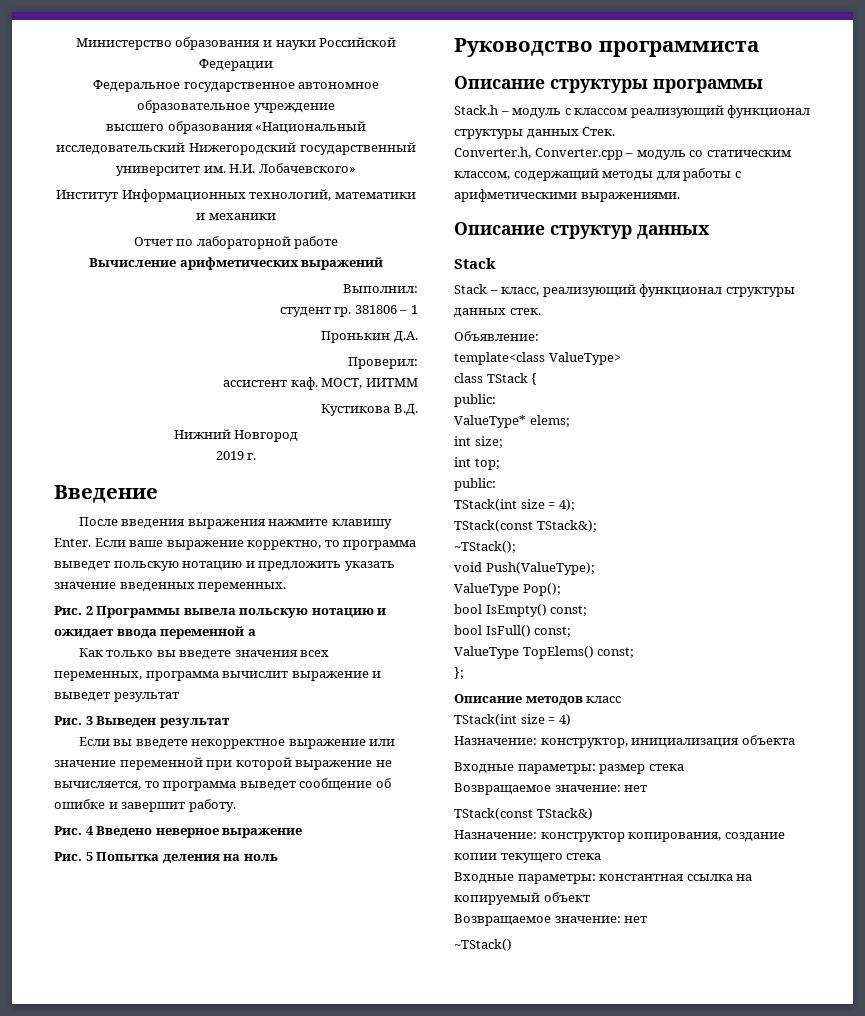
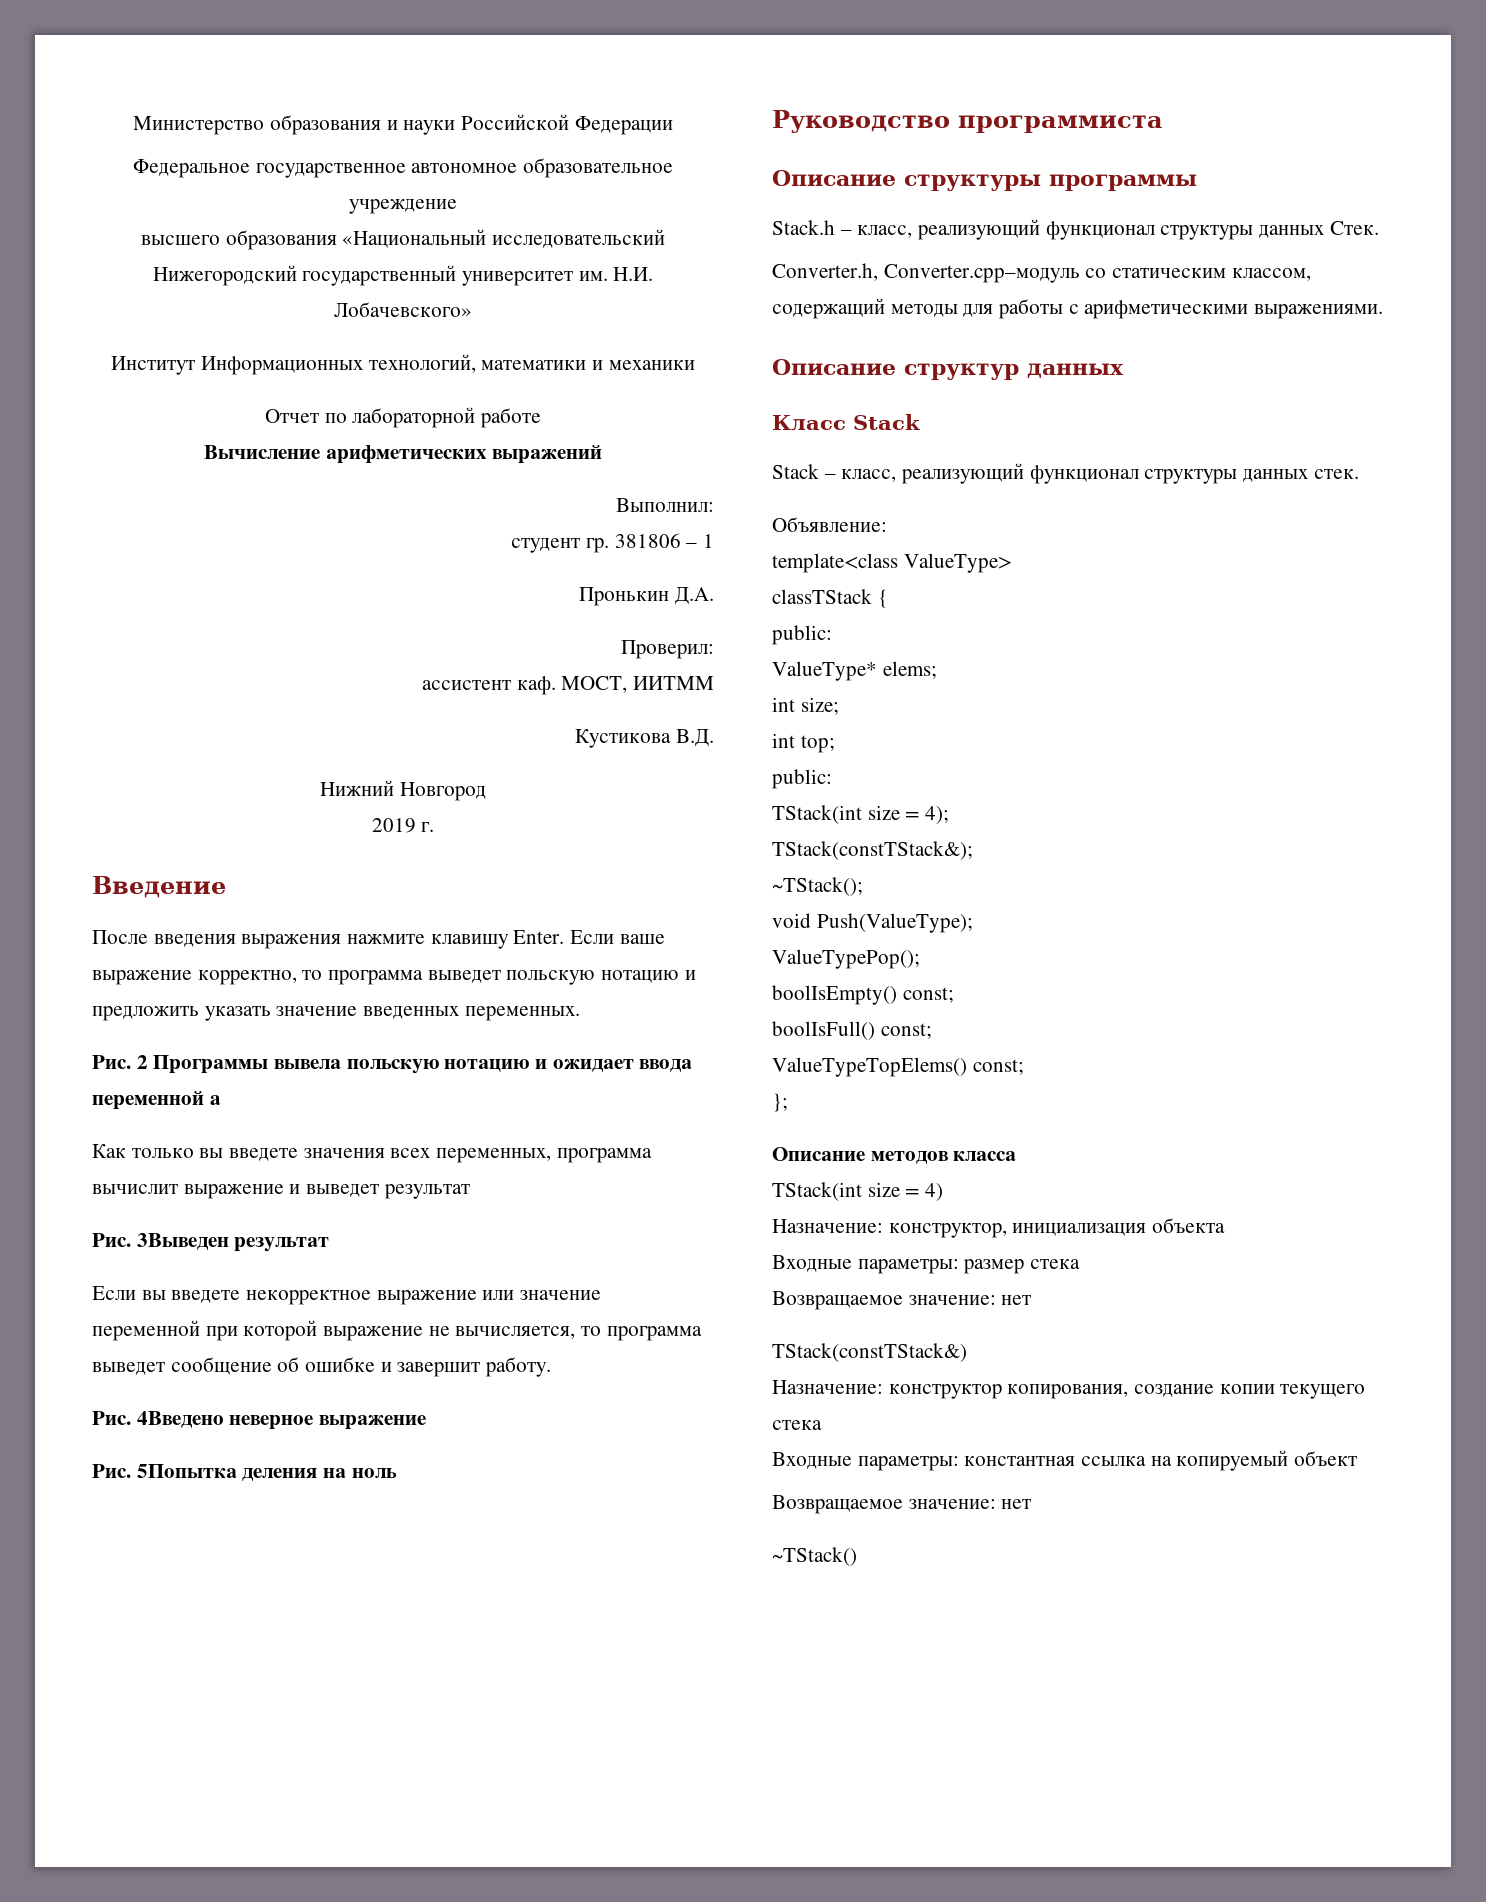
[85,716,157,728] 3 Выведен -> [136,1233,229,1251] 3Выведен
[85,826,153,838] 4 Введено -> [136,1411,224,1429] 4Введено
[85,852,160,861] 5 Попытка -> [136,1464,237,1478] 5Попытка
[512,108,628,118] модуль с классом -> [857,225,913,238] класс,
[534,148,686,160] Converter.cpp – модуль -> [883,264,1080,283] Converter.cpp–модуль
(710, 232) none -> [772,415,846,431] Класс
[454,373,528,383] class TStack -> [772,589,872,604] classTStack
[454,520,597,532] TStack(const TStack&); -> [772,841,973,860] TStack(constTStack&);
[454,583,561,596] [454,604,588,617] [454,625,572,637] [454,646,594,659] ValueType Pop(); // bool IsEmpty() const; // bool IsFull() const; // ValueType TopElems() -> [772,949,920,969] [772,985,954,1005] [772,1021,932,1040] [772,1057,967,1077] ValueTypePop(); // boolIsEmpty() const; // boolIsFull() const; // ValueTypeTopElems()
[586,696,622,703] класс -> [953,1151,1017,1161] класса
[454,808,593,820] TStack(const TStack&) -> [772,1343,967,1362] TStack(constTStack&)

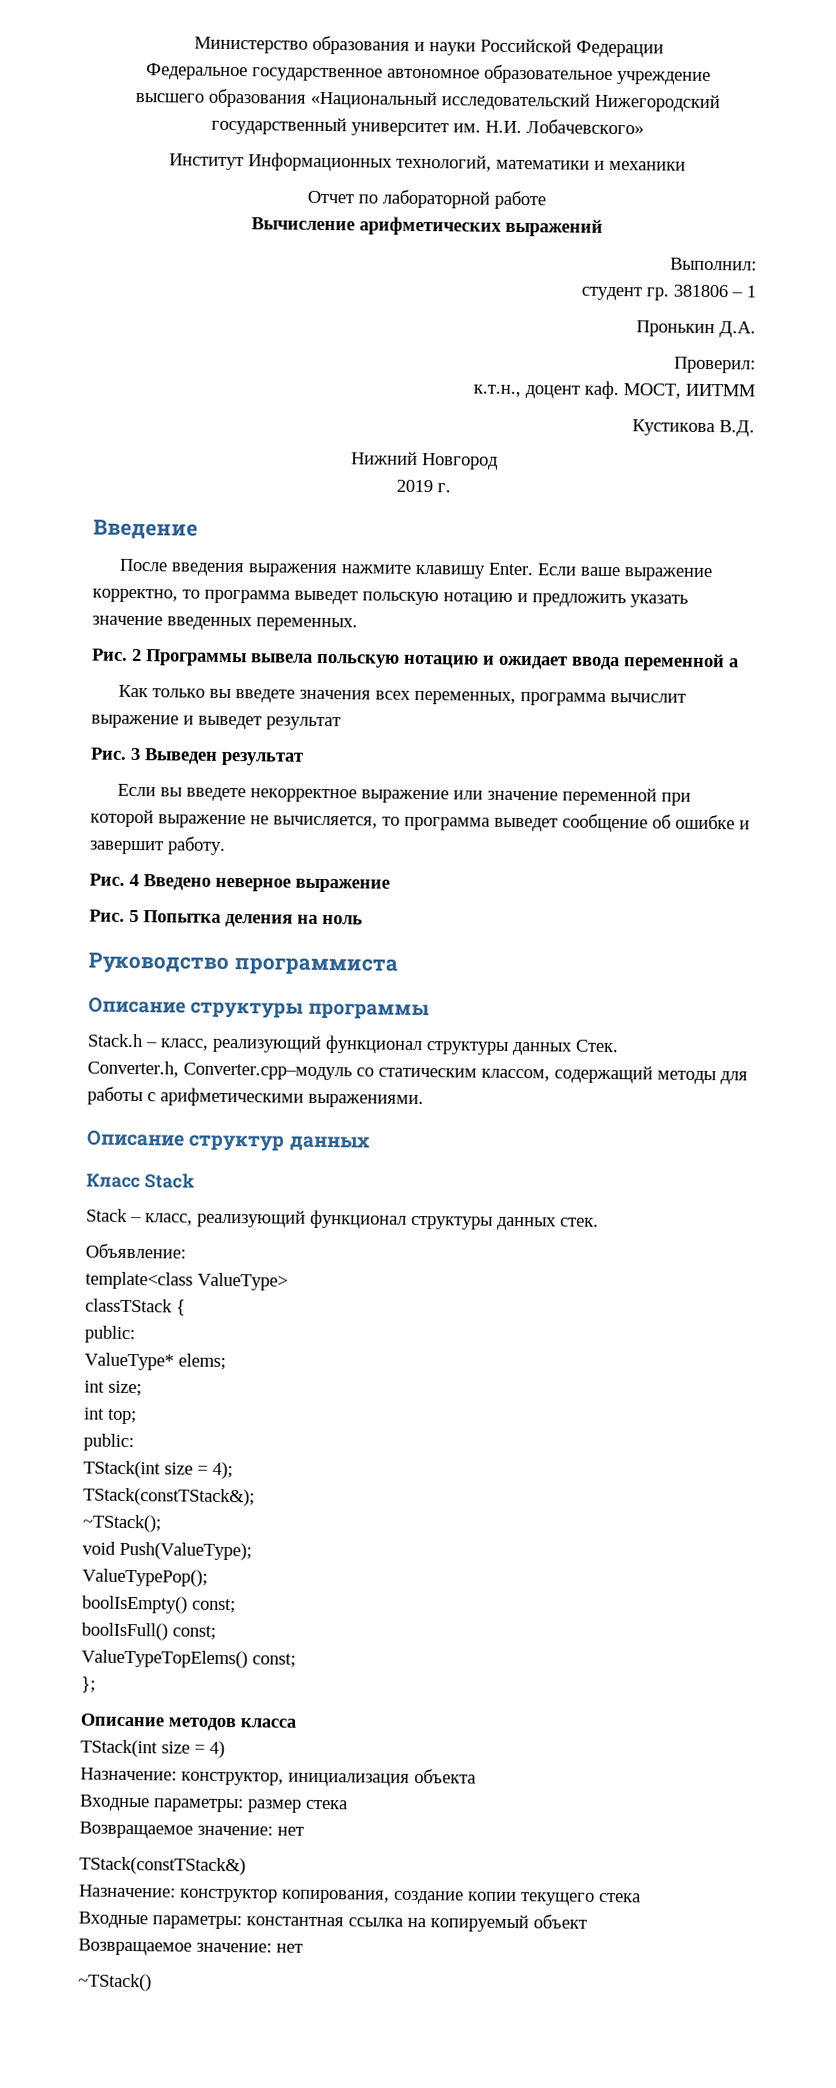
[421,680,511,690] ассистент -> [473,384,580,399] к.т.н., доцент
[136,1233,229,1251] 3Выведен -> [130,747,218,765] 3 Выведен
[136,1411,224,1429] 4Введено -> [129,873,211,891] 4 Введено
[136,1464,237,1478] 5Попытка -> [129,909,221,923] 5 Попытка

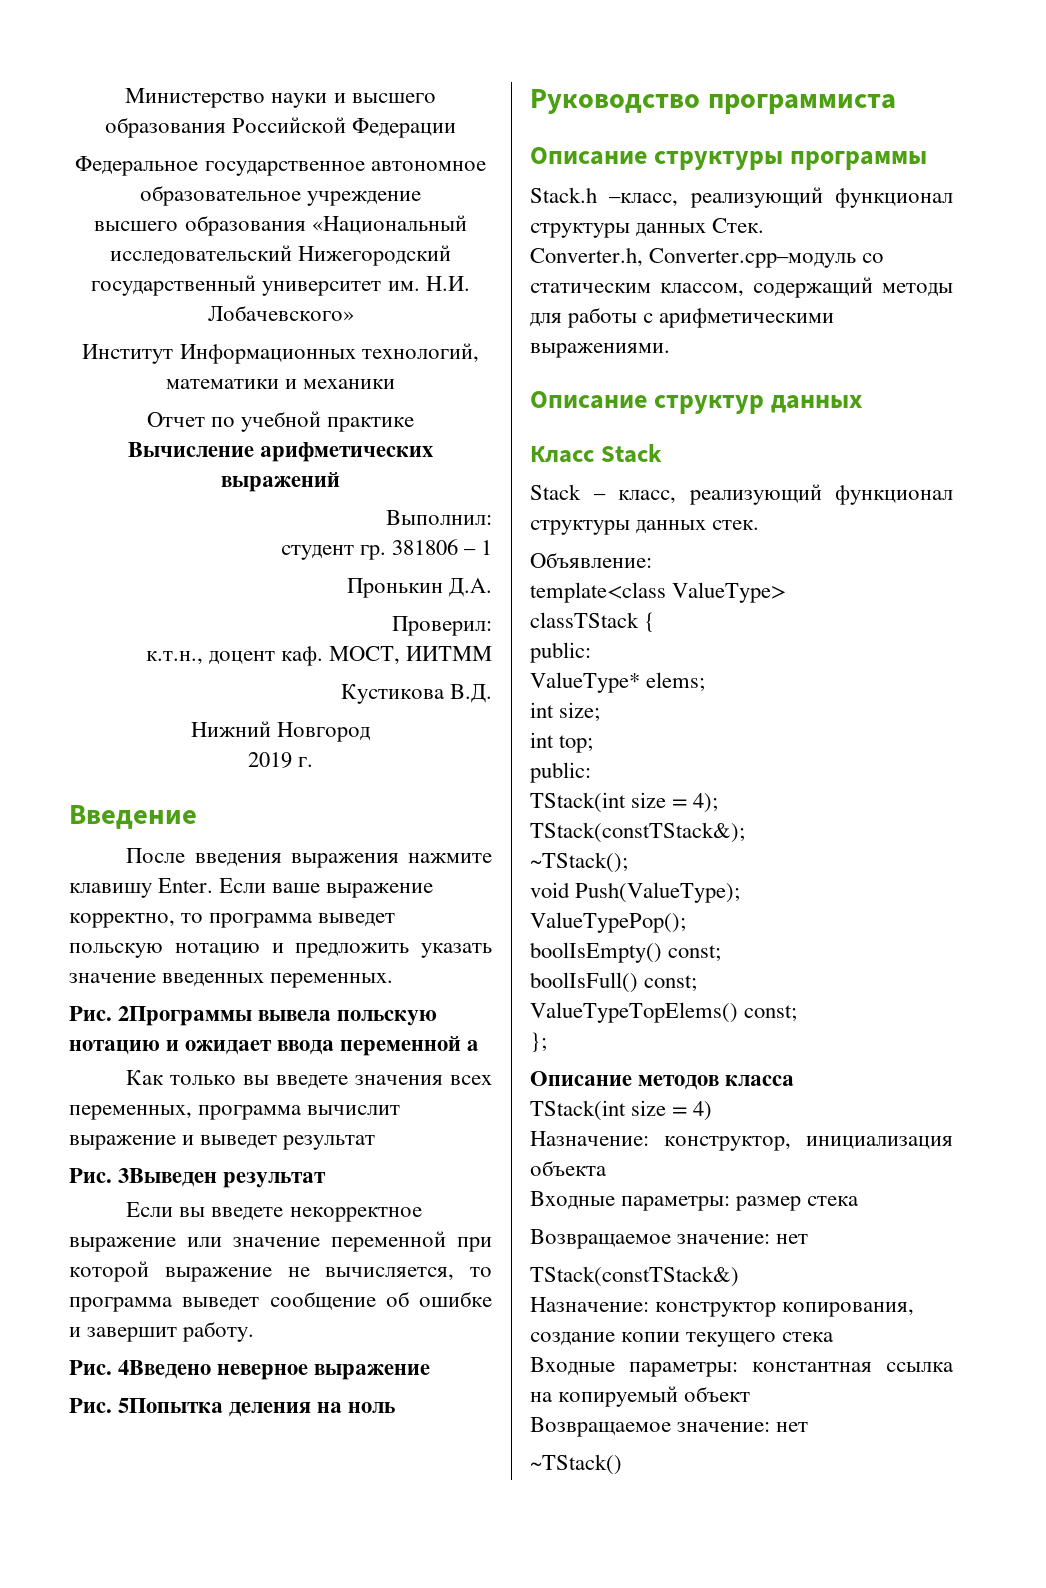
[311,35,476,56] образования и науки -> [271,93,436,108] [104,117,226,138] науки и высшего образования
[382,189,546,210] лабораторной работе -> [241,411,415,432] учебной практике
[131,648,247,667] 2 Программы -> [118,1006,253,1026] 2Программы
[130,747,218,765] 3 Выведен -> [118,1168,218,1187] 3Выведен
[129,873,211,891] 4 Введено -> [118,1360,212,1379] 4Введено
[129,909,221,923] 5 Попытка -> [118,1398,224,1413] 5Попытка
[145,1038,209,1051] – класс, -> [609,193,679,207] –класс,

